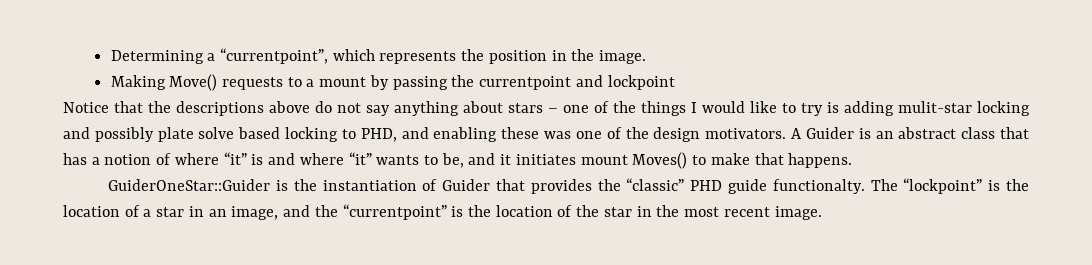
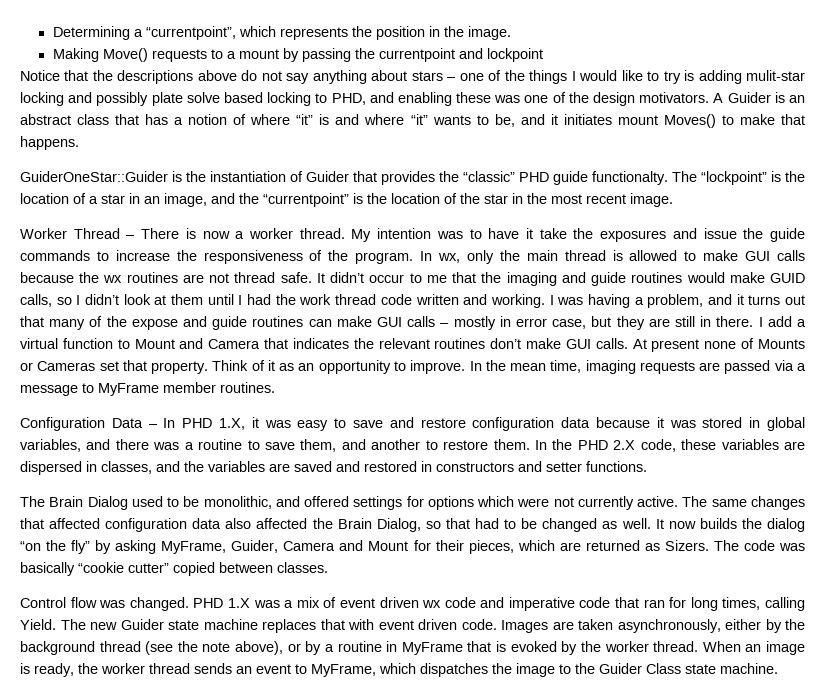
(822, 213) none -> [20,228,805,242] [20,250,806,264] [20,272,805,286] [20,294,805,308] [20,316,807,330] [20,338,806,352] [20,360,806,374] [20,382,275,396] [20,417,805,431] [20,439,806,452] [20,461,647,475] [20,496,806,510] [20,518,805,532] [20,540,805,554] [20,562,328,576] [20,597,805,611] [20,619,805,633] [20,641,805,655] [20,663,778,677] // Worker Thread – There is now a worker thread. My intention was to have it take the exposures and issue the guide commands to increase the responsiveness of the program. In wx, only the main thread is allowed to make GUI calls because the wx routines are not thread safe. It didn’t occur to me that the imaging and guide routines would make GUID calls, so I didn’t look at them until I had the work thread code written and working. I was having a problem, and it turns out that many of the expose and guide routines can make GUI calls – mostly in error case, but they are still in there. I add a virtual function to Mount and Camera that indicates the relevant routines don’t make GUI calls. At present none of Mounts or Cameras set that property. Think of it as an opportunity to improve. In the mean time, imaging requests are passed via a message to MyFrame member routines. // Configuration Data – In PHD 1.X, it was easy to save and restore configuration data because it was stored in global variables, and there was a routine to save them, and another to restore them. In the PHD 2.X code, these variables are dispersed in classes, and the variables are saved and restored in constructors and setter functions. // The Brain Dialog used to be monolithic, and offered settings for options which were not currently active. The same changes that affected configuration data also affected the Brain Dialog, so that had to be changed as well. It now builds the dialog “on the fly” by asking MyFrame, Guider, Camera and Mount for their pieces, which are returned as Sizers. The code was basically “cookie cutter” copied between classes. // Control flow was changed. PHD 1.X was a mix of event driven wx code and imperative code that ran for long times, calling Yield. The new Guider state machine replaces that with event driven code. Images are taken asynchronously, either by the background thread (see the note above), or by a routine in MyFrame that is evoked by the worker thread. When an image is ready, the worker thread sends an event to MyFrame, which dispatches the image to the Guider Class state machine.

